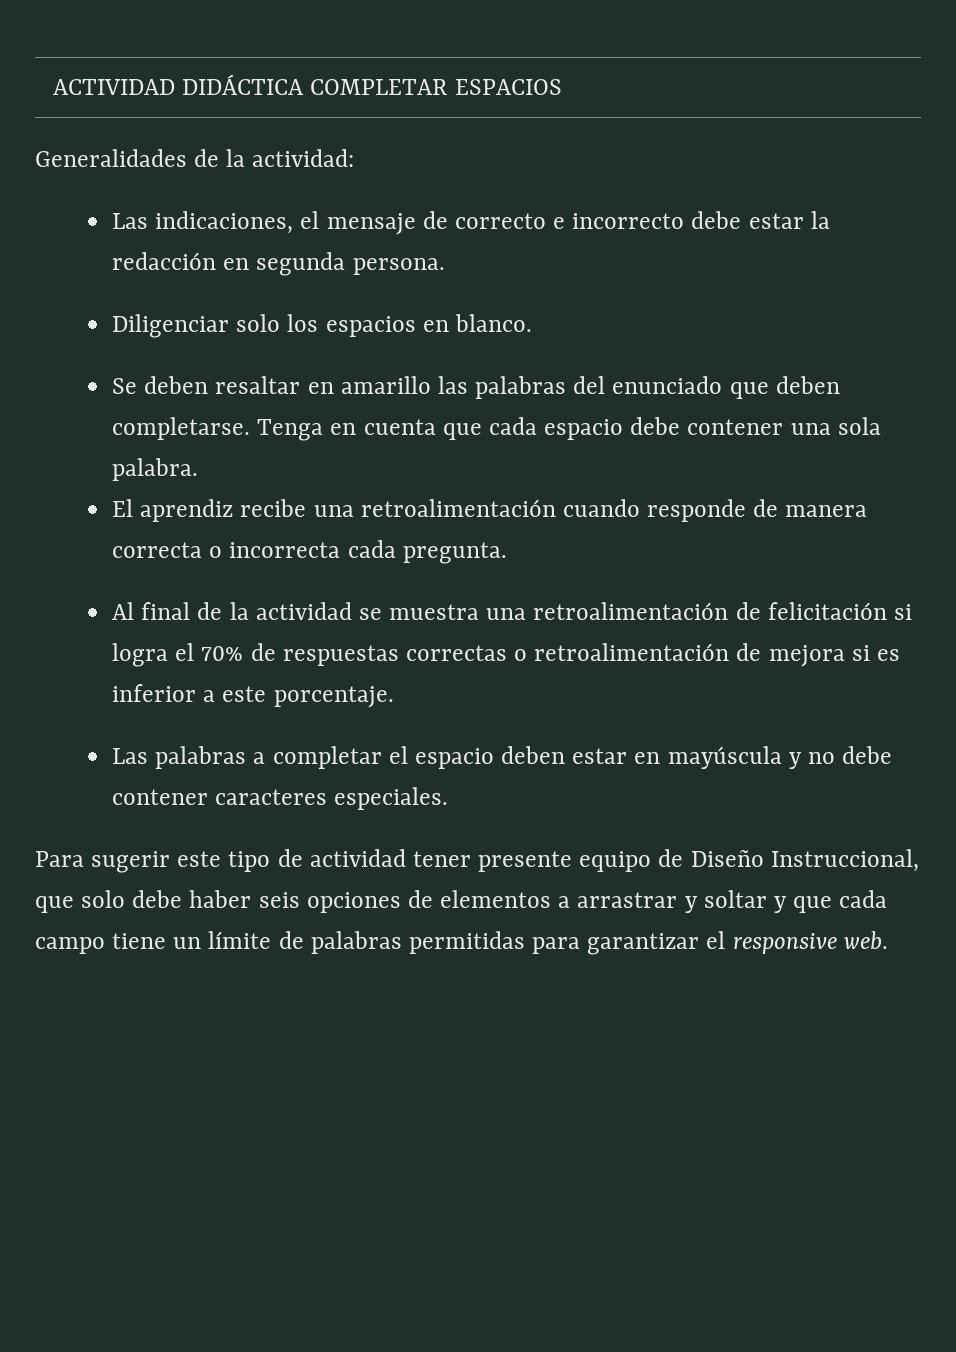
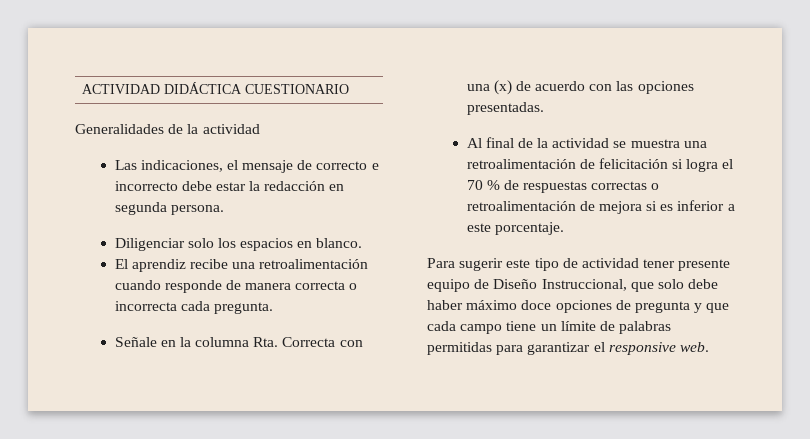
[310,79,562,95] COMPLETAR ESPACIOS -> [244,84,349,94] CUESTIONARIO
[252,149,355,167] actividad: -> [202,124,260,134] actividad
[112,376,840,399] [112,417,881,441] [112,458,199,481] // Se deben resaltar en amarillo las palabras del enunciado que deben completarse. Tenga en cuenta que cada espacio debe contener una sola palabra. -> (363, 243) none
(507, 553) none -> [114,337,363,347] [466,80,694,95] [466,102,544,115] // Señale en la columna Rta. Correcta con una (x) de acuerdo con las opciones presentadas.
[201,646,244,661] 70% -> [466,180,500,190] 70 %
[112,746,892,769] [112,787,449,810] // Las palabras a completar el espacio deben estar en mayúscula y no debe contener caracteres especiales. -> (564, 228) none
[258,890,767,913] seis opciones de elementos a arrastrar y soltar -> [466,300,690,313] máximo doce opciones de pregunta

